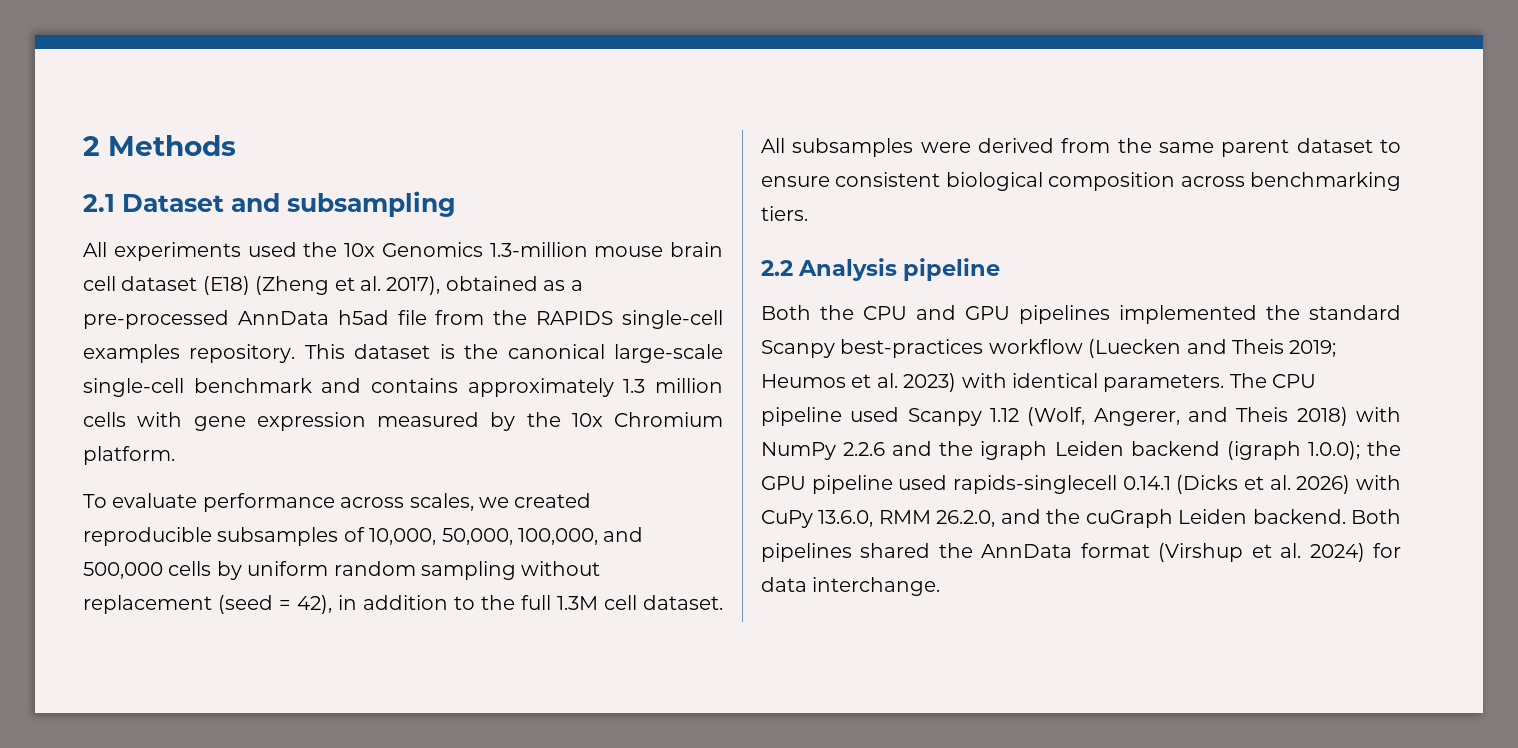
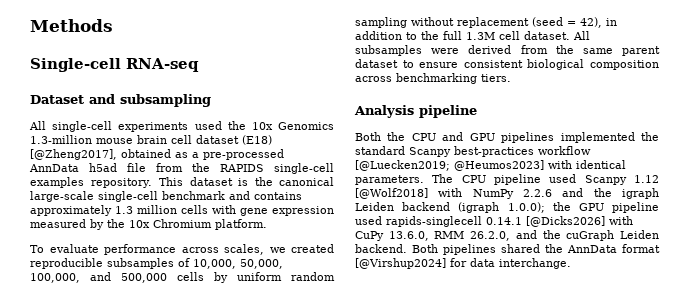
[83,136,100,156] 2 -> (30, 25) none
[83,194,115,212] 2.1 -> [30,58,199,72] Single-cell RNA-seq //
(107, 249) none -> [52,121,113,132] single-cell
[255,276,441,295] (Zheng et al. 2017), -> [30,149,117,160] [@Zheng2017],
[761,260,793,276] 2.2 -> (511, 78) none
[1088,339,1337,358] [761,373,957,392] (Luecken and Theis 2019; Heumos et al. 2023) -> [355,160,544,171] [@Luecken2019; @Heumos2023]
[1027,407,1348,426] (Wolf, Angerer, and Theis 2018) -> [355,188,428,199] [@Wolf2018]
[1176,475,1351,494] (Dicks et al. 2026) -> [526,216,605,227] [@Dicks2026]
[1158,543,1365,562] (Virshup et al. 2024) -> [355,258,446,269] [@Virshup2024]

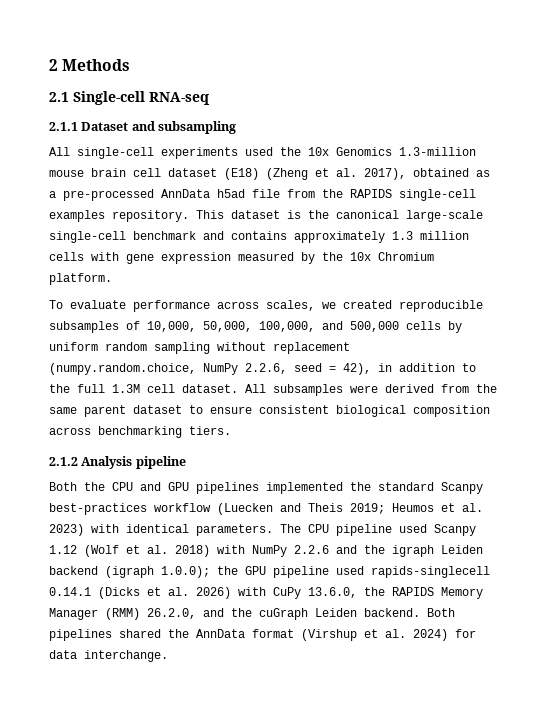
(30, 25) none -> [49,59,58,71] 2
(113, 25) none -> [49,92,69,102] 2.1
(199, 65) none -> [49,122,78,131] 2.1.1
[30,149,117,160] [@Zheng2017], -> [266,168,406,180] (Zheng et al. 2017),
[532,17,563,27] (seed -> [49,363,322,375] (numpy.random.choice, NumPy 2.2.6, seed
(511, 78) none -> [49,457,78,466] 2.1.2
[355,160,544,171] [@Luecken2019; @Heumos2023] -> [217,503,483,515] [49,524,84,536] (Luecken and Theis 2019; Heumos et al. 2023)
[355,188,428,199] [@Wolf2018] -> [84,545,210,557] (Wolf et al. 2018)
[526,216,633,227] [355,231,465,241] [@Dicks2026] with CuPy 13.6.0, RMM -> [98,587,483,599] [49,608,140,620] (Dicks et al. 2026) with CuPy 13.6.0, the RAPIDS Memory Manager (RMM)
[355,258,446,269] [@Virshup2024] -> [301,629,448,641] (Virshup et al. 2024)

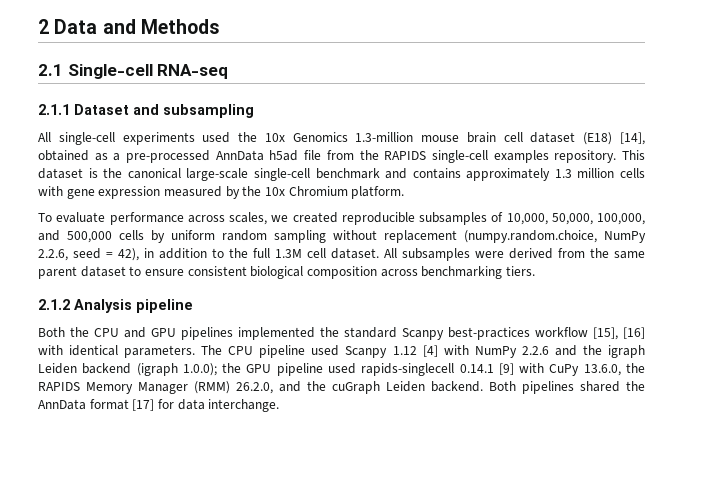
(58, 65) none -> [54,19,136,34] Data and
[266,168,406,180] (Zheng et al. 2017), -> [620,132,645,145] [14],
[217,503,483,515] [49,524,84,536] (Luecken and Theis 2019; Heumos et al. 2023) -> [593,327,645,340] [15], [16]
[84,545,210,557] (Wolf et al. 2018) -> [422,345,438,357] [4]
[98,587,231,599] (Dicks et al. 2026) -> [498,363,514,375] [9]
[301,629,448,641] (Virshup et al. 2024) -> [132,399,155,411] [17]

